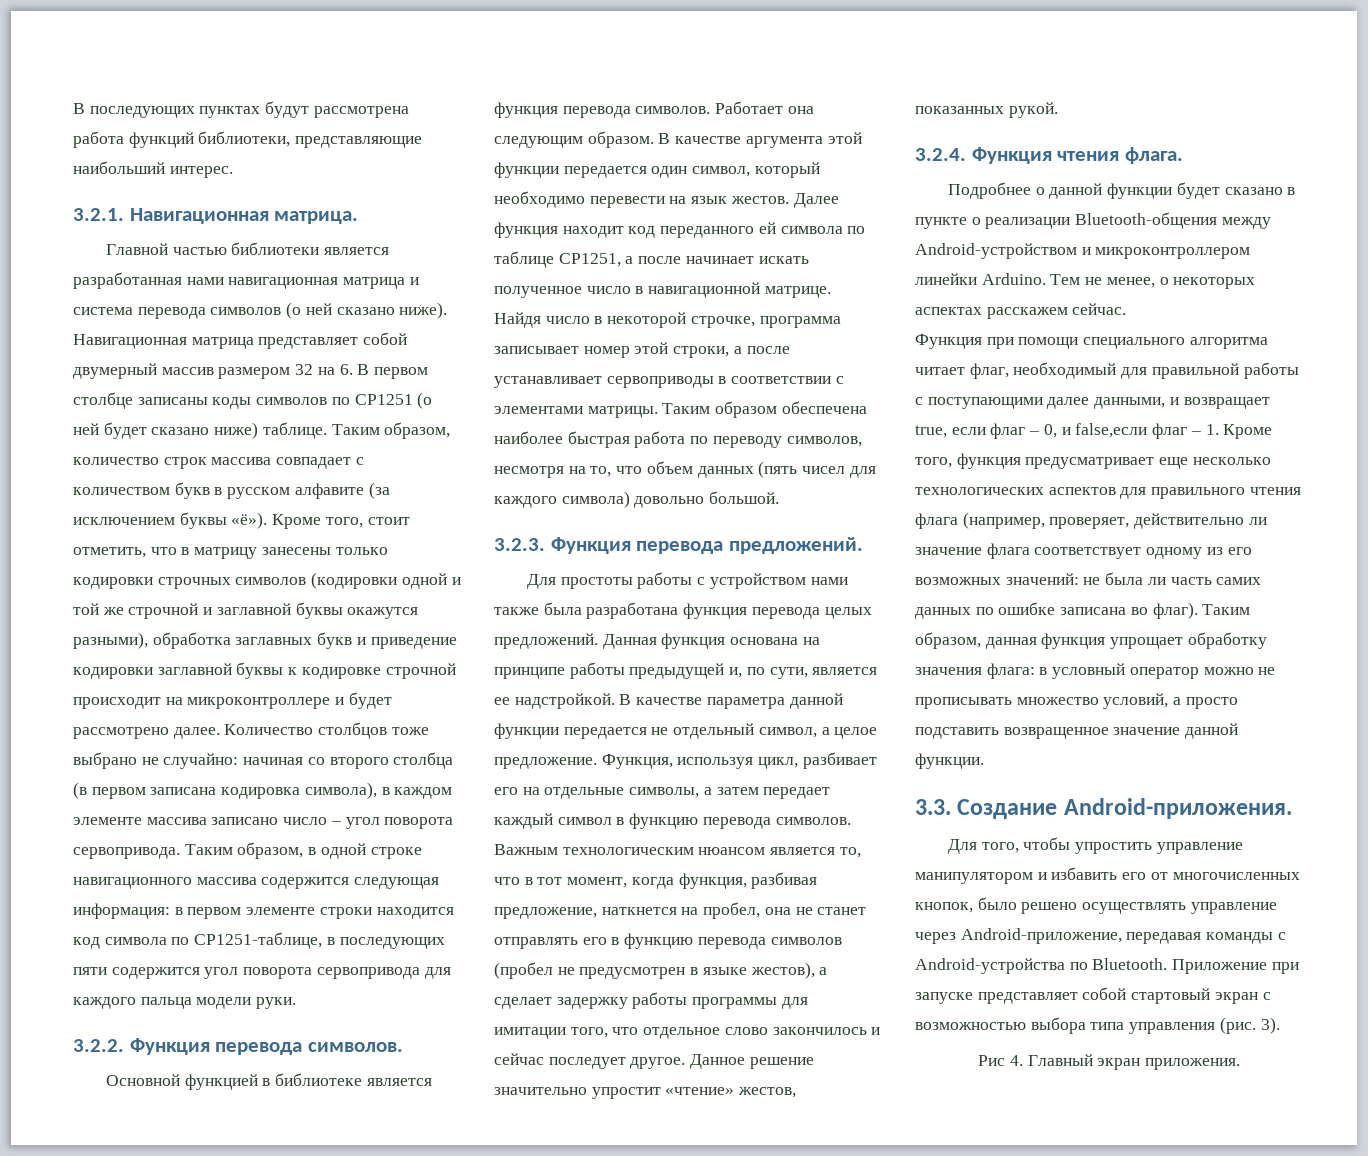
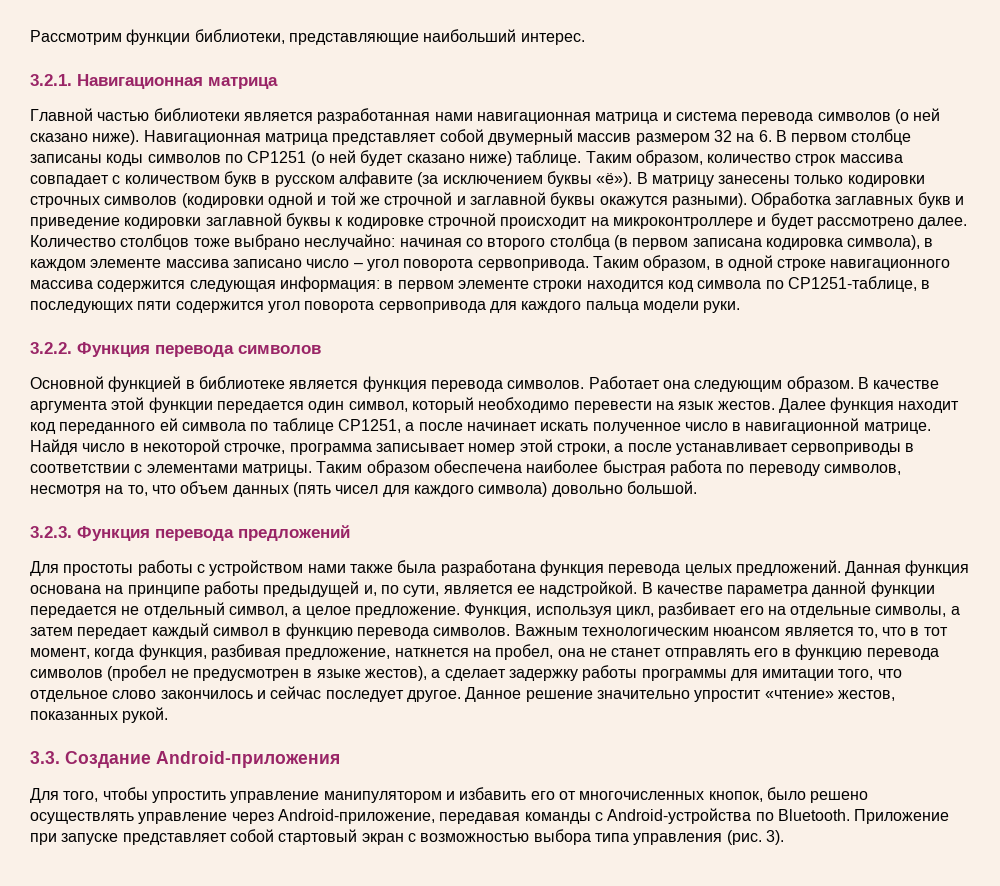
[73,101,409,118] [73,131,194,148] В последующих пунктах будут рассмотрена работа функций -> [30,29,191,45] Рассмотрим функции
[274,211,359,224] матрица. -> [208,77,278,89] матрица
[272,514,410,529] [73,547,190,558] Кроме того, стоит отметить, что в -> [636,172,648,184] В
[73,632,231,649] разными), обработка -> [671,192,832,208] разными). Обработка
[141,753,239,769] не случайно: -> [304,234,396,250] неслучайно:
[307,1042,403,1052] символов. -> [238,345,321,354] символов
[728,537,863,554] предложений. -> [238,525,350,541] предложений
[915,147,1183,164] [948,182,1296,199] [915,212,1271,229] [915,243,1251,259] [915,273,1256,289] [915,303,1127,319] [915,334,1268,349] [915,362,1299,379] [915,397,1270,409] [915,423,1273,439] [915,453,1271,469] [915,487,1301,499] [915,512,1267,529] [915,543,1252,559] [915,572,1262,585] [915,602,1251,619] [915,632,1267,649] [915,663,1276,679] [915,693,1238,709] [915,723,1239,739] [915,753,984,769] // 3.2.4. Функция чтения флага. // Подробнее о данной функции будет сказано в пункте о реализации Bluetooth-общения между Android-устройством и микроконтроллером линейки Arduino. Тем не менее, о некоторых аспектах расскажем сейчас. // Функция при помощи специального алгоритма читает флаг, необходимый для правильной работы с поступающими далее данными, и возвращает true, если флаг – 0, и false,если флаг – 1. Кроме того, функция предусматривает еще несколько технологических аспектов для правильного чтения флага (например, проверяет, действительно ли значение флага соответствует одному из его возможных значений: не была ли часть самих данных по ошибке записана во флаг). Таким образом, данная функция упрощает обработку значения флага: в условный оператор можно не прописывать множество условий, а просто подставить возвращенное значение данной функции. -> (169, 715) none
[1063,798,1292,819] Android-приложения. -> [156,751,340,768] Android-приложения
[978,1054,1240,1070] // Рис 4. Главный экран приложения. -> (784, 837) none

